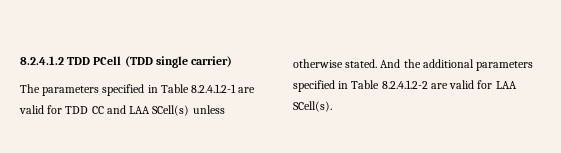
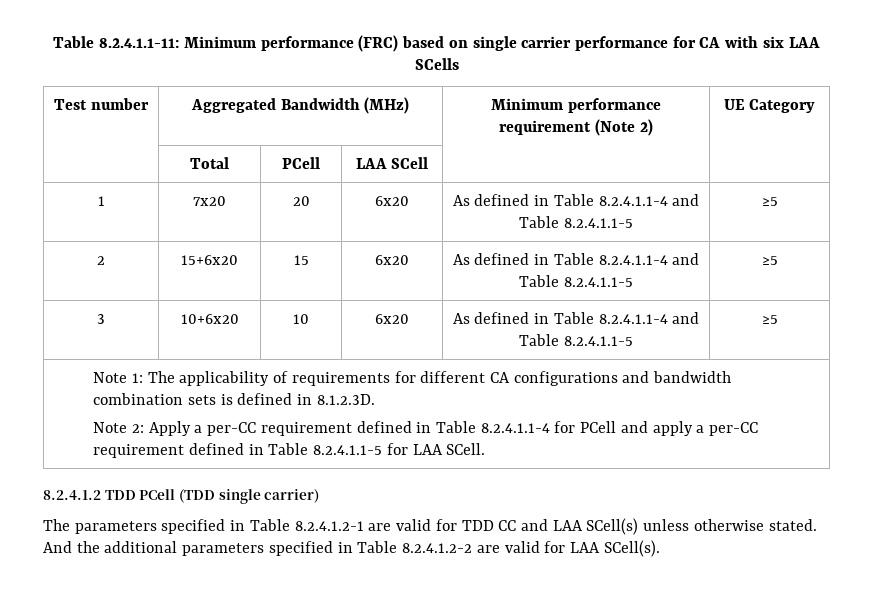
(20, 60) none -> [53,35,820,52] [414,58,459,70] [54,98,149,110] [190,97,410,114] [491,98,661,113] [499,119,653,136] [723,99,816,113] [190,157,229,169] [282,157,320,169] [355,157,429,169] [97,196,105,206] [193,196,226,206] [292,196,310,206] [375,196,409,206] [452,194,700,206] [519,216,633,228] [761,197,778,206] [97,256,105,265] [181,255,238,265] [293,255,309,265] [375,255,409,265] [452,253,700,265] [519,275,633,287] [761,256,778,265] [97,314,105,324] [180,314,239,324] [293,314,309,324] [375,314,409,324] [452,312,700,324] [519,334,633,346] [761,315,778,324] [93,371,732,386] [93,393,375,405] [93,421,759,436] [93,443,486,458] Table 8.2.4.1.1-11: Minimum performance (FRC) based on single carrier performance for CA with six LAA SCells // Test number | Aggregated Bandwidth (MHz) | Minimum performance requirement (Note 2) | UE Category // | Total | PCell | LAA SCell | | // 1 | 7x20 | 20 | 6x20 | As defined in Table 8.2.4.1.1-4 and Table 8.2.4.1.1-5 | ≥5 // 2 | 15+6x20 | 15 | 6x20 | As defined in Table 8.2.4.1.1-4 and Table 8.2.4.1.1-5 | ≥5 // 3 | 10+6x20 | 10 | 6x20 | As defined in Table 8.2.4.1.1-4 and Table 8.2.4.1.1-5 | ≥5 // Note 1: The applicability of requirements for different CA configurations and bandwidth combination sets is defined in 8.1.2.3D. // Note 2: Apply a per-CC requirement defined in Table 8.2.4.1.1-4 for PCell and apply a per-CC requirement defined in Table 8.2.4.1.1-5 for LAA SCell. //

